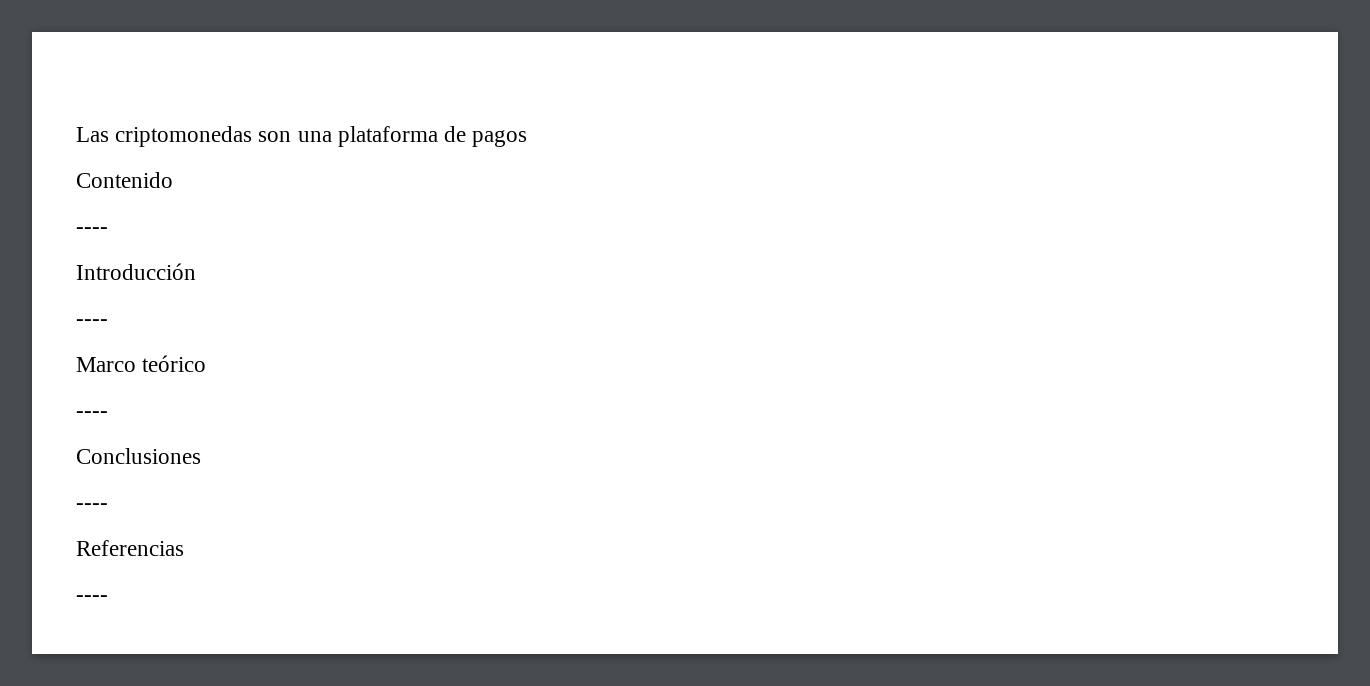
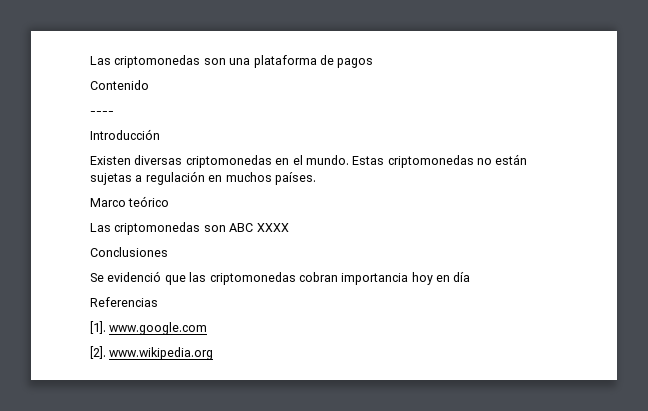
[76,319,108,326] [76,355,207,372] [76,411,108,418] [76,448,201,464] [76,503,108,510] [76,540,184,556] [76,595,108,602] ---- // Marco teórico // ---- // Conclusiones // ---- // Referencias // ---- -> [90,154,528,168] [90,171,316,185] [90,196,170,207] [90,222,289,235] [90,247,168,257] [90,271,471,285] [90,297,158,307] [90,321,208,335] [90,346,214,360] Existen diversas criptomonedas en el mundo. Estas criptomonedas no están sujetas a regulación en muchos países. // Marco teórico // Las criptomonedas son ABC XXXX // Conclusiones // Se evidenció que las criptomonedas cobran importancia hoy en día // Referencias // [1]. www.google.com // [2]. www.wikipedia.org

